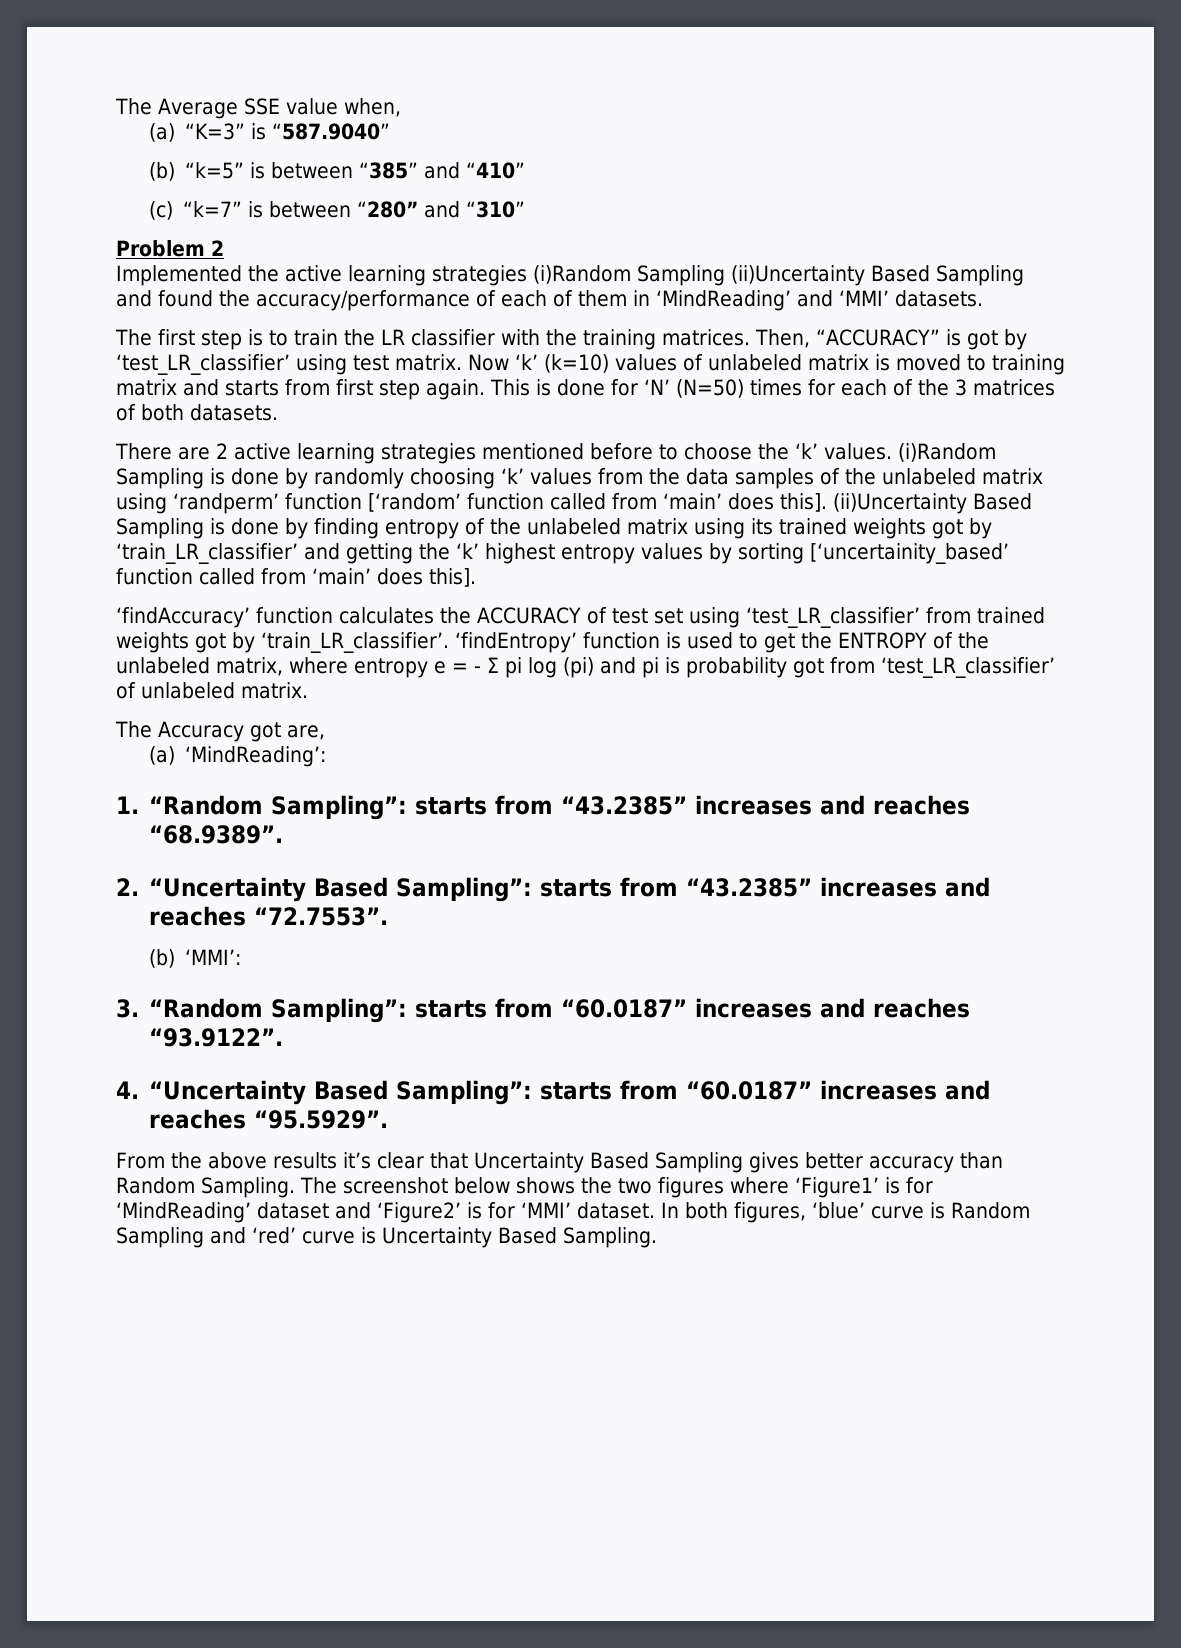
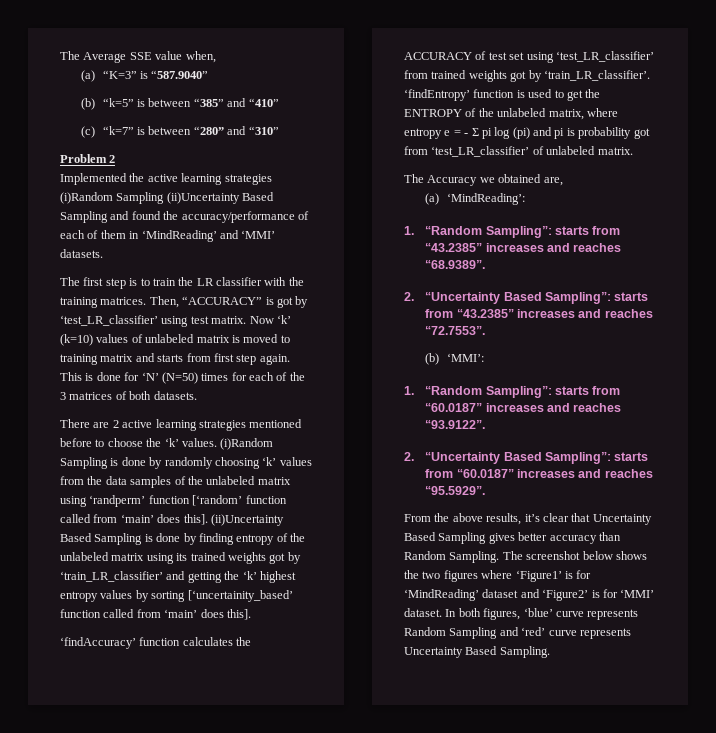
[250,722,281,742] got -> [479,174,542,183] we obtained
[116,999,139,1018] 3. -> [404,386,414,395] 1.
[116,1081,139,1099] 4. -> [404,452,414,461] 2.
[272,1152,337,1169] results -> [486,513,522,525] results,
[929,1202,945,1219] is -> [587,609,639,620] represents
[361,1227,376,1244] is -> [579,628,631,639] represents

